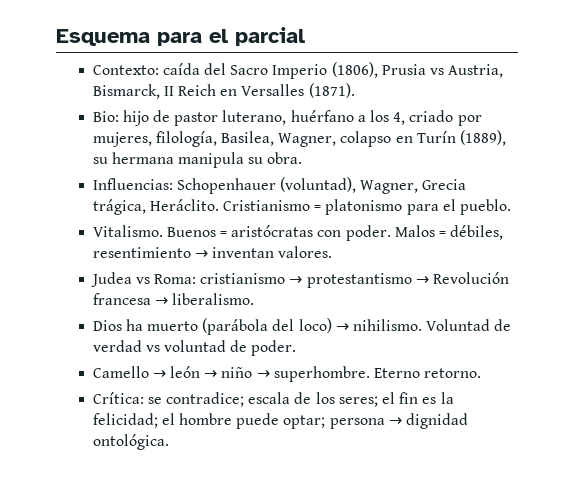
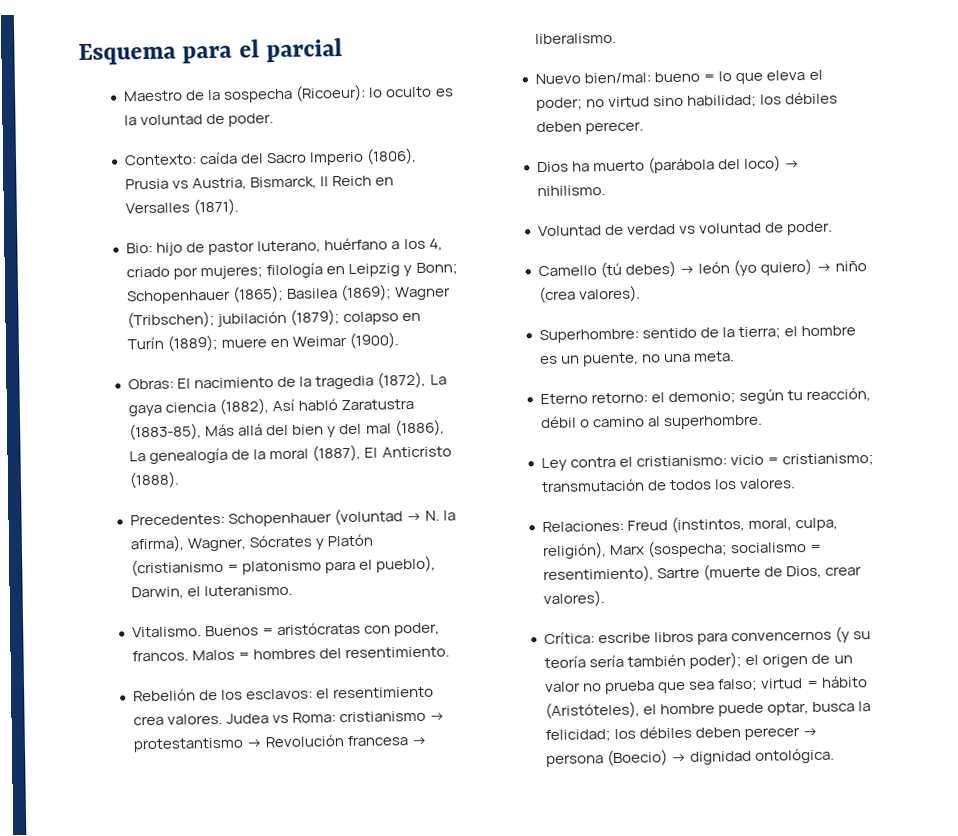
(305, 36) none -> [123,84,454,103] [124,113,275,127] // Maestro de la sospecha (Ricoeur): lo oculto es la voluntad de poder.
[92,130,507,147] [92,152,303,168] [92,177,467,194] [92,199,512,215] mujeres, filología, Basilea, Wagner, colapso en Turín (1889), su hermana manipula su obra. // Influencias: Schopenhauer (voluntad), Wagner, Grecia trágica, Heráclito. Cristianismo = platonismo para el pueblo. -> [200,262,458,280] [127,284,452,305] [127,309,422,329] [127,332,400,352] [128,371,447,390] [128,398,415,417] [129,419,445,441] [129,444,452,465] [129,471,181,489] [130,508,457,527] [130,533,374,553] [131,555,437,577] [131,584,294,600] mujeres; filología en Leipzig y Bonn; Schopenhauer (1865); Basilea (1869); Wagner (Tribschen); jubilación (1879); colapso en Turín (1889); muere en Weimar (1900). // Obras: El nacimiento de la tragedia (1872), La gaya ciencia (1882), Así habló Zaratustra (1883-85), Más allá del bien y del mal (1886), La genealogía de la moral (1887), El Anticristo (1888). // Precedentes: Schopenhauer (voluntad → N. la afirma), Wagner, Sócrates y Platón (cristianismo = platonismo para el pueblo), Darwin, el luteranismo.
[345,225,504,241] [92,246,333,258] poder. Malos = débiles, resentimiento → inventan valores. // -> [394,622,441,637] [132,646,451,662] [133,686,435,702] [133,713,224,726] poder, francos. Malos = hombres del resentimiento. // Rebelión de los esclavos: el resentimiento crea valores.
(255, 299) none -> [535,69,823,85] [536,91,839,112] [536,121,645,135] // Nuevo bien/mal: bueno = lo que eleva el poder; no virtud sino habilidad; los débiles deben perecer.
(423, 325) none -> (607, 191) //
[152,366,482,382] [92,392,454,407] [92,413,385,429] → león → niño → superhombre. Eterno retorno. // Crítica: se contradice; escala de los seres; el fin es la felicidad; el hombre puede optar; persona -> [600,258,867,279] [539,285,642,304] [539,325,857,344] [540,351,736,367] [540,387,872,405] [540,414,764,430] [541,452,875,472] [541,478,797,493] [542,515,839,534] [542,540,823,560] [543,563,863,584] [543,590,606,608] [544,626,872,645] [544,652,853,669] [545,675,868,695] [545,701,872,720] [545,725,819,743] [546,749,669,768] (tú debes) → león (yo quiero) → niño (crea valores). // Superhombre: sentido de la tierra; el hombre es un puente, no una meta. // Eterno retorno: el demonio; según tu reacción, débil o camino al superhombre. // Ley contra el cristianismo: vicio = cristianismo; transmutación de todos los valores. // Relaciones: Freud (instintos, moral, culpa, religión), Marx (sospecha; socialismo = resentimiento), Sartre (muerte de Dios, crear valores). // Crítica: escribe libros para convencernos (y su teoría sería también poder); el origen de un valor no prueba que sea falso; virtud = hábito (Aristóteles), el hombre puede optar, busca la felicidad; los débiles deben perecer → persona (Boecio)

